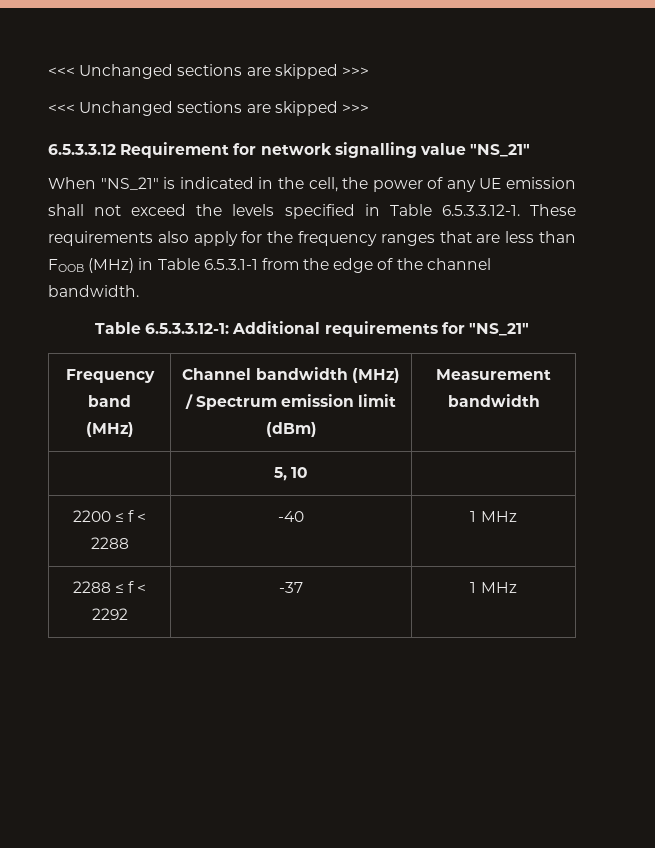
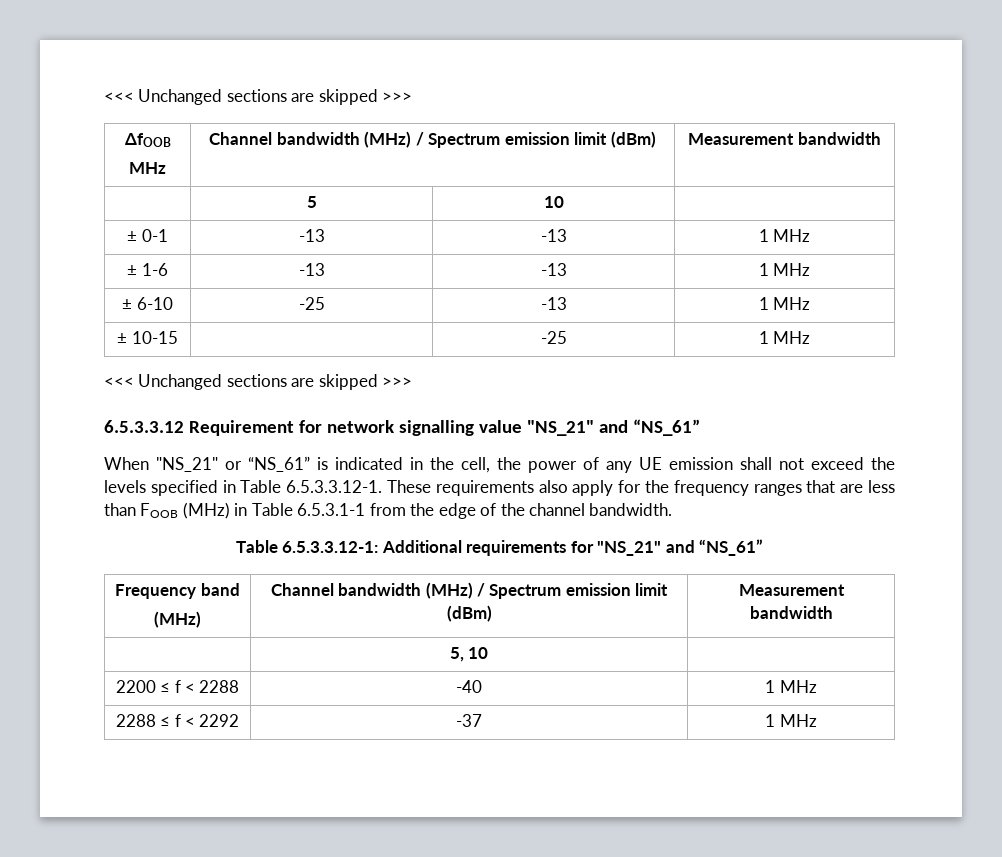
[48,64,369,79] <<< Unchanged sections are skipped >>> -> [104,89,413,105] [124,133,171,147] [129,162,166,174] [209,131,656,148] [688,132,881,145] [306,196,317,208] [543,196,564,208] [127,229,168,242] [298,229,325,242] [540,229,567,242] [758,229,811,242] [127,263,168,276] [298,263,325,276] [540,263,567,276] [758,263,811,276] [122,297,173,310] [298,297,325,310] [540,297,567,310] [758,297,811,310] [117,331,178,344] [540,331,567,344] [758,331,811,344] <<< Unchanged sections are skipped >>> // ΔfOOB // MHz | Channel bandwidth (MHz) / Spectrum emission limit (dBm) | Measurement bandwidth // | 5 | 10 | // ± 0-1 | -13 | -13 | 1 MHz // ± 1-6 | -13 | -13 | 1 MHz // ± 6-10 | -25 | -13 | 1 MHz // ± 10-15 | | -25 | 1 MHz
(531, 150) none -> [598,419,700,436] and “NS_61”
(159, 183) none -> [225,456,310,472] or “NS_61”
(529, 329) none -> [665,539,764,556] and “NS_61”

